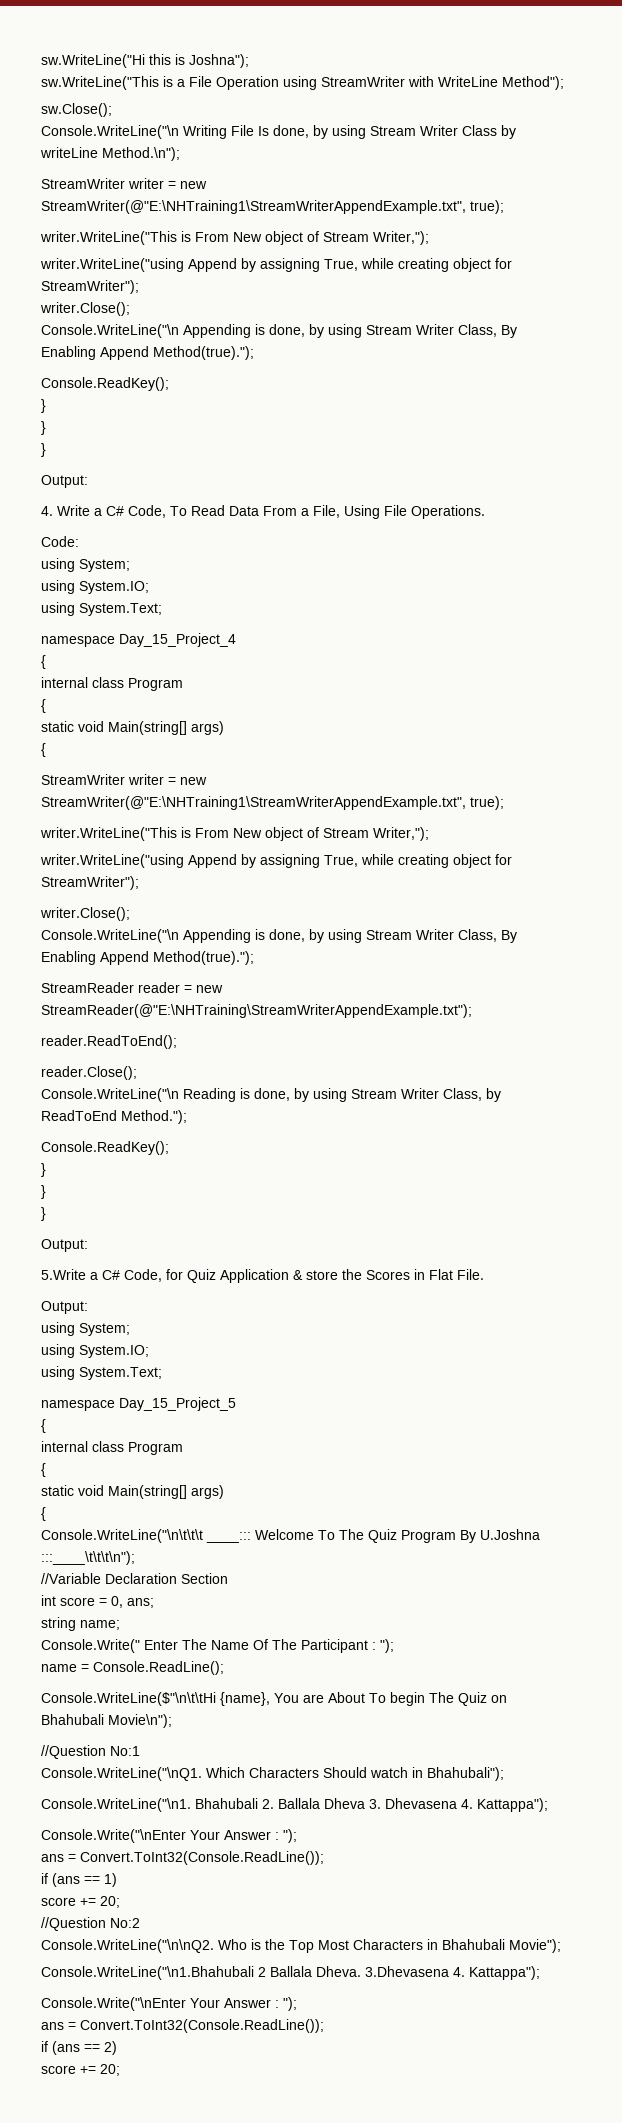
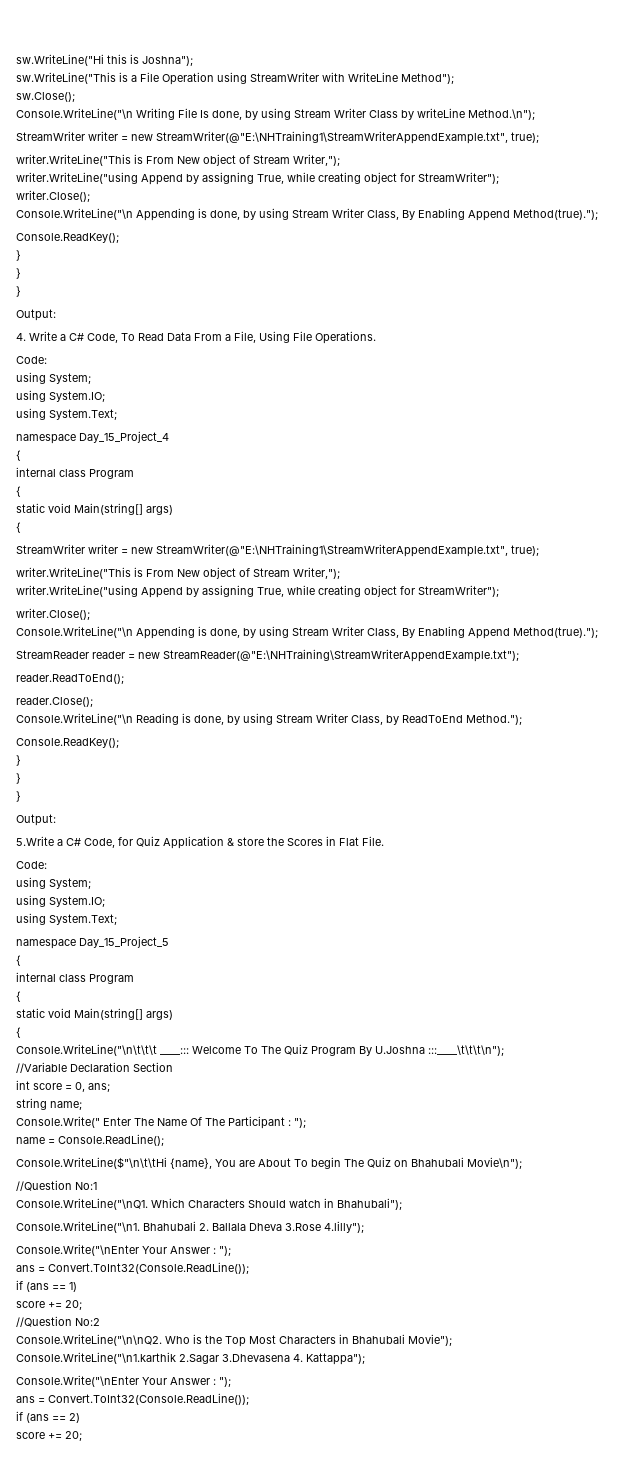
[41,1301,88,1314] Output: -> [16,861,47,869] Code:
[369,1798,548,1812] 3. Dhevasena 4. Kattappa"); -> [285,1221,364,1233] 3.Rose 4.lilly");
[41,1966,361,1980] Console.WriteLine("\n1.Bhahubali 2 Ballala Dheva. -> [16,1352,219,1364] Console.WriteLine("\n1.karthik 2.Sagar

